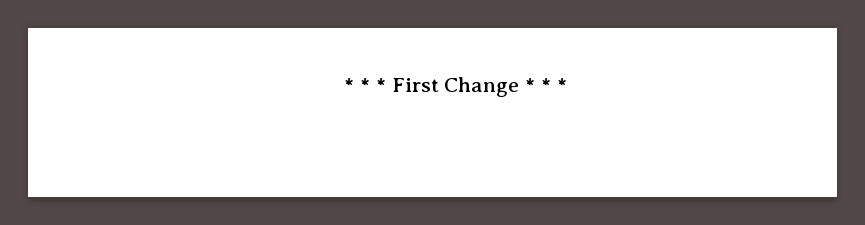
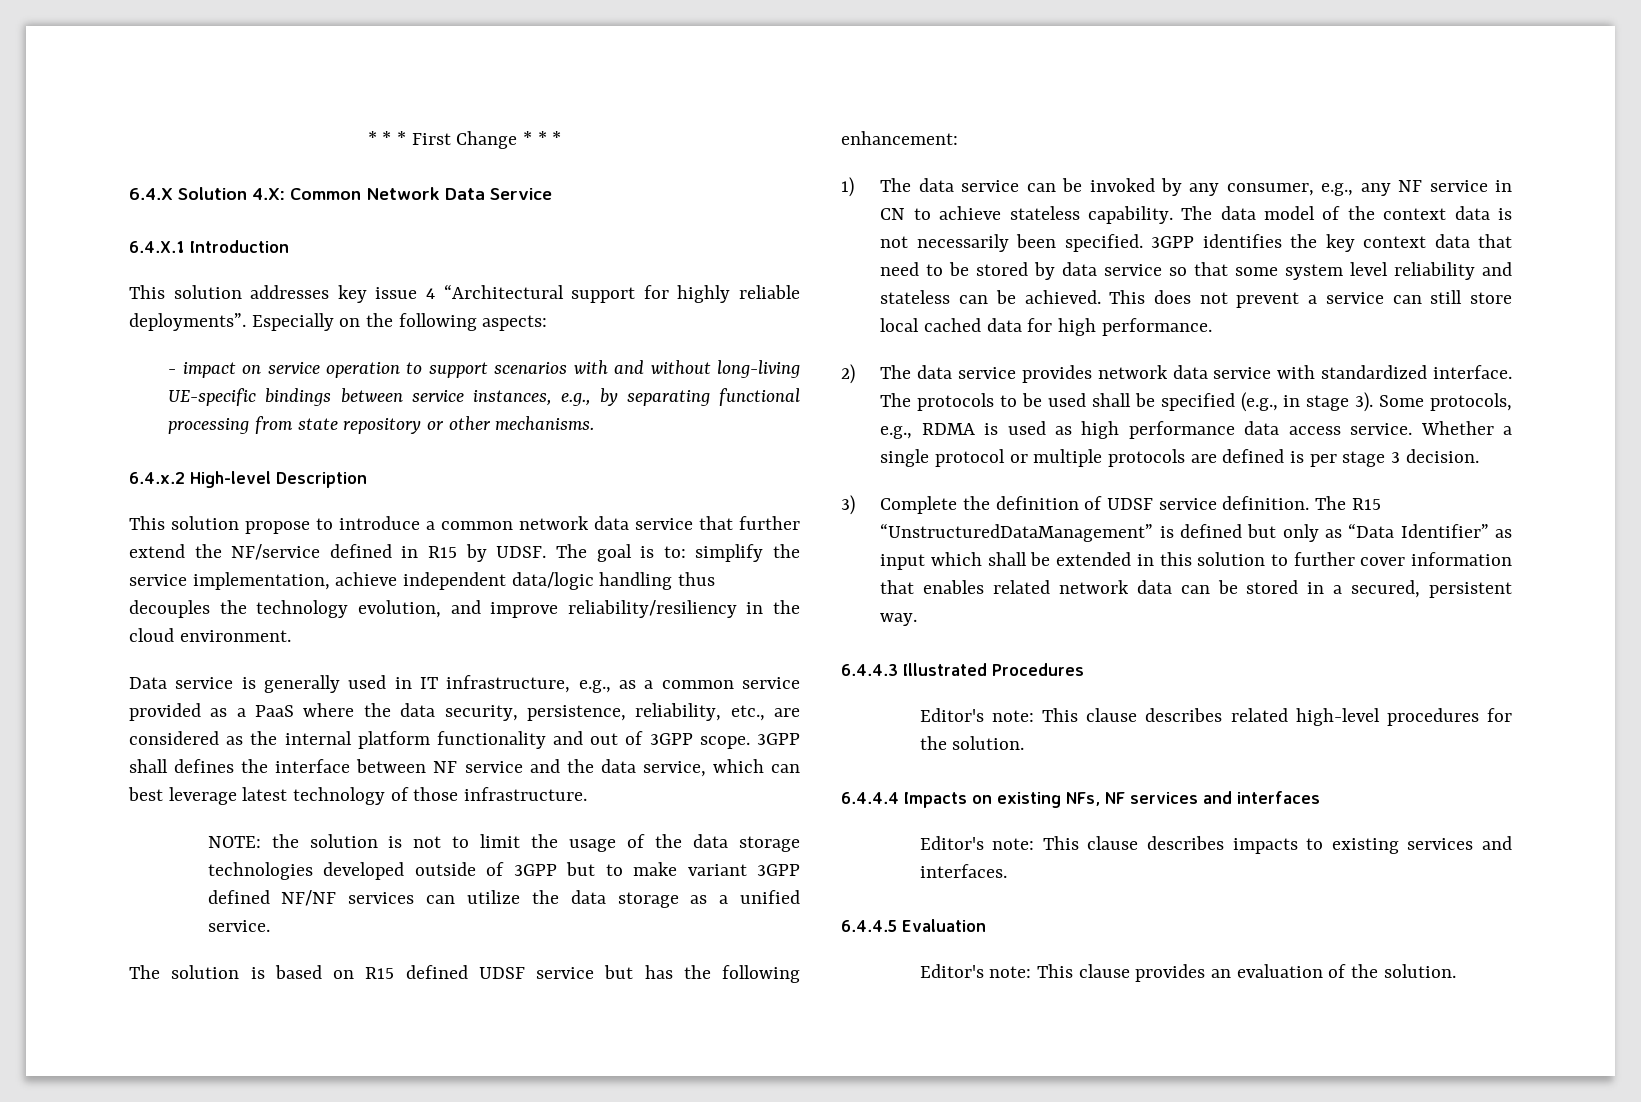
(567, 85) none -> [129,187,552,200] [129,240,289,253] [129,284,801,303] [129,313,548,331] [168,360,801,378] [168,388,800,406] [168,416,595,434] [129,471,367,488] [129,516,800,534] [129,544,801,562] [129,572,716,590] [129,600,800,618] [129,628,291,642] [129,675,800,693] [129,703,800,721] [129,731,800,749] [129,759,800,777] [128,787,588,805] [207,834,800,852] [207,862,801,880] [207,890,801,908] [207,920,270,932] [129,965,800,983] [841,131,958,145] [841,177,1512,197] [880,206,1513,224] [880,234,1512,252] [880,262,1512,280] [880,290,1512,308] [880,318,1212,336] [841,364,1512,384] [880,392,1512,412] [880,421,1512,439] [880,449,1479,467] [841,495,1381,515] [880,523,1512,542] [880,552,1512,570] [880,580,1512,598] [880,613,918,626] [841,663,1084,676] [919,708,1512,726] [919,736,1025,750] [841,791,1320,808] [919,836,1512,854] [919,864,1007,878] [841,919,986,932] [919,964,1456,982] // 6.4.X Solution 4.X: Common Network Data Service // 6.4.X.1 Introduction // This solution addresses key issue 4 “Architectural support for highly reliable deployments”. Especially on the following aspects: // - impact on service operation to support scenarios with and without long-living UE-specific bindings between service instances, e.g., by separating functional processing from state repository or other mechanisms. // 6.4.x.2 High-level Description // This solution propose to introduce a common network data service that further extend the NF/service defined in R15 by UDSF. The goal is to: simplify the service implementation, achieve independent data/logic handling thus decouples the technology evolution, and improve reliability/resiliency in the cloud environment. // Data service is generally used in IT infrastructure, e.g., as a common service provided as a PaaS where the data security, persistence, reliability, etc., are considered as the internal platform functionality and out of 3GPP scope. 3GPP shall defines the interface between NF service and the data service, which can best leverage latest technology of those infrastructure. // NOTE: the solution is not to limit the usage of the data storage technologies developed outside of 3GPP but to make variant 3GPP defined NF/NF services can utilize the data storage as a unified service. // The solution is based on R15 defined UDSF service but has the following enhancement: // 1) The data service can be invoked by any consumer, e.g., any NF service in CN to achieve stateless capability. The data model of the context data is not necessarily been specified. 3GPP identifies the key context data that need to be stored by data service so that some system level reliability and stateless can be achieved. This does not prevent a service can still store local cached data for high performance. // 2) The data service provides network data service with standardized interface. The protocols to be used shall be specified (e.g., in stage 3). Some protocols, e.g., RDMA is used as high performance data access service. Whether a single protocol or multiple protocols are defined is per stage 3 decision. // 3) Complete the definition of UDSF service definition. The R15 “UnstructuredDataManagement” is defined but only as “Data Identifier” as input which shall be extended in this solution to further cover information that enables related network data can be stored in a secured, persistent way. // 6.4.4.3 Illustrated Procedures // Editor's note: This clause describes related high-level procedures for the solution. // 6.4.4.4 Impacts on existing NFs, NF services and interfaces // Editor's note: This clause describes impacts to existing services and interfaces. // 6.4.4.5 Evaluation // Editor's note: This clause provides an evaluation of the solution.

